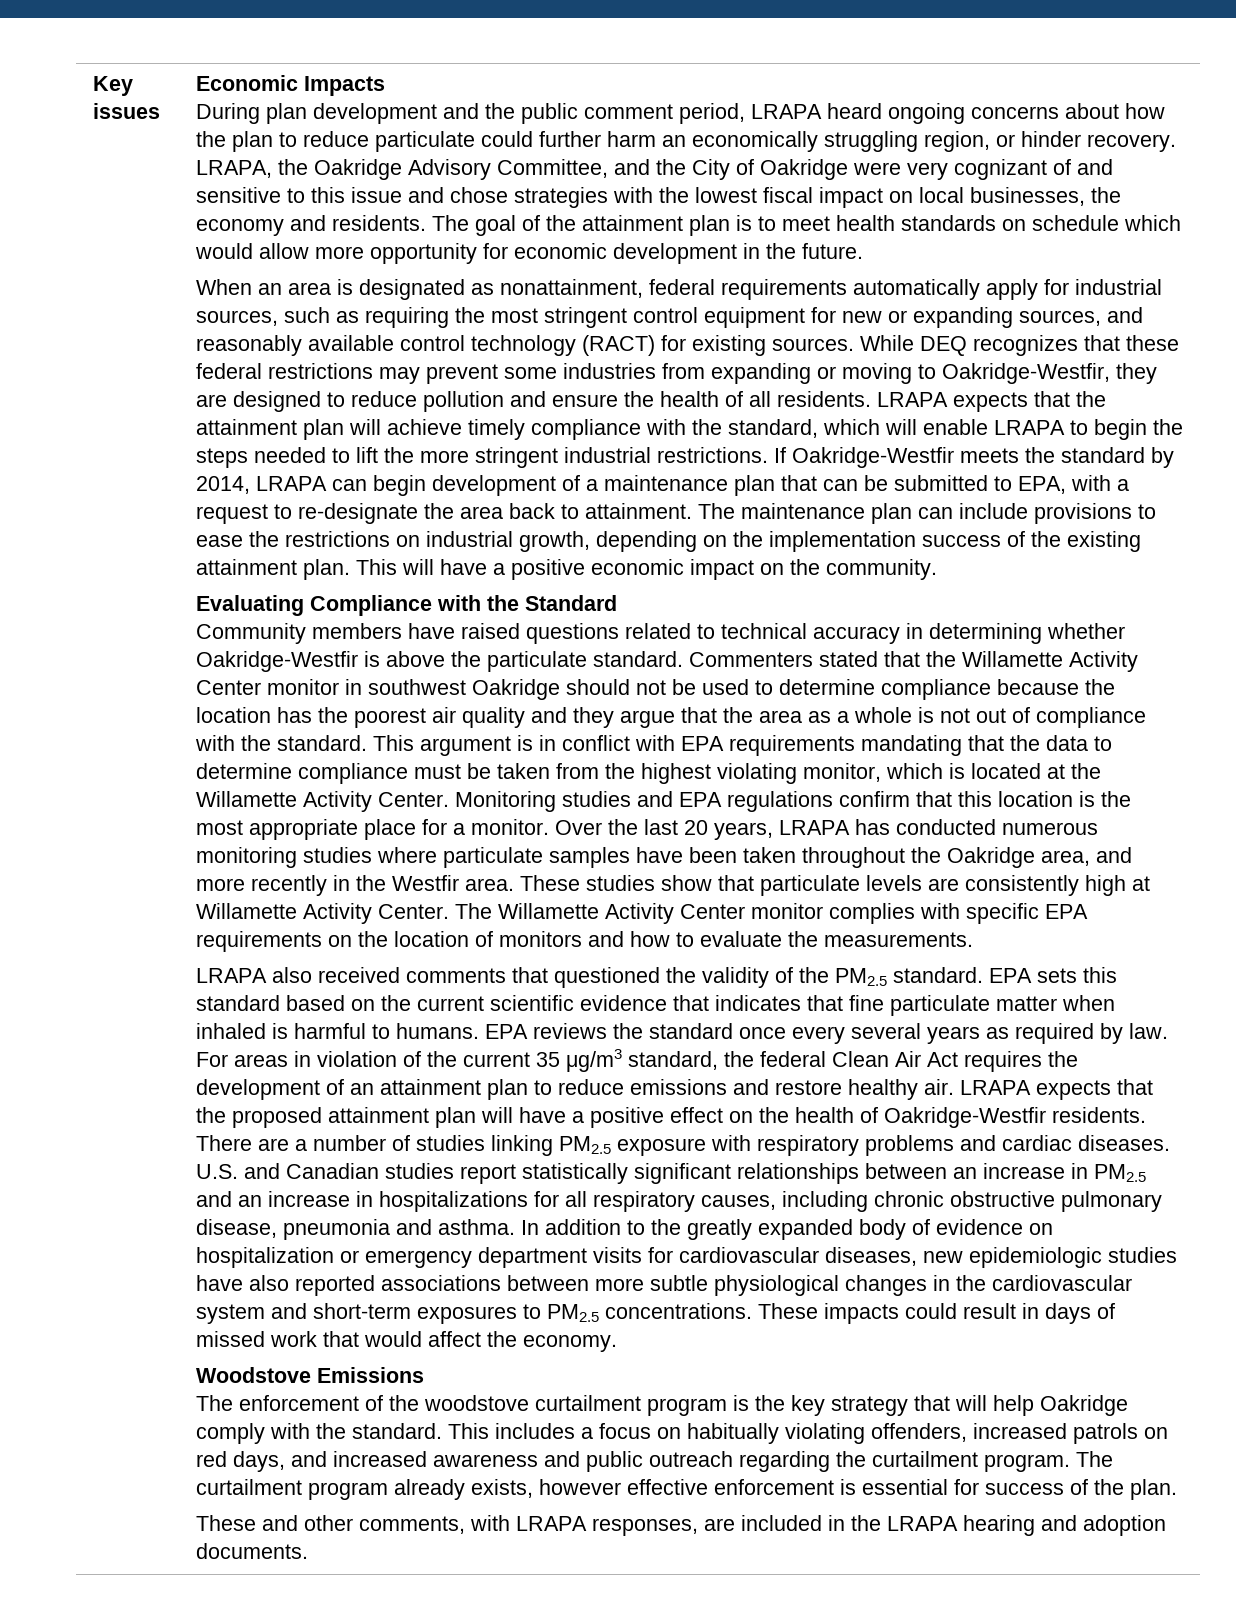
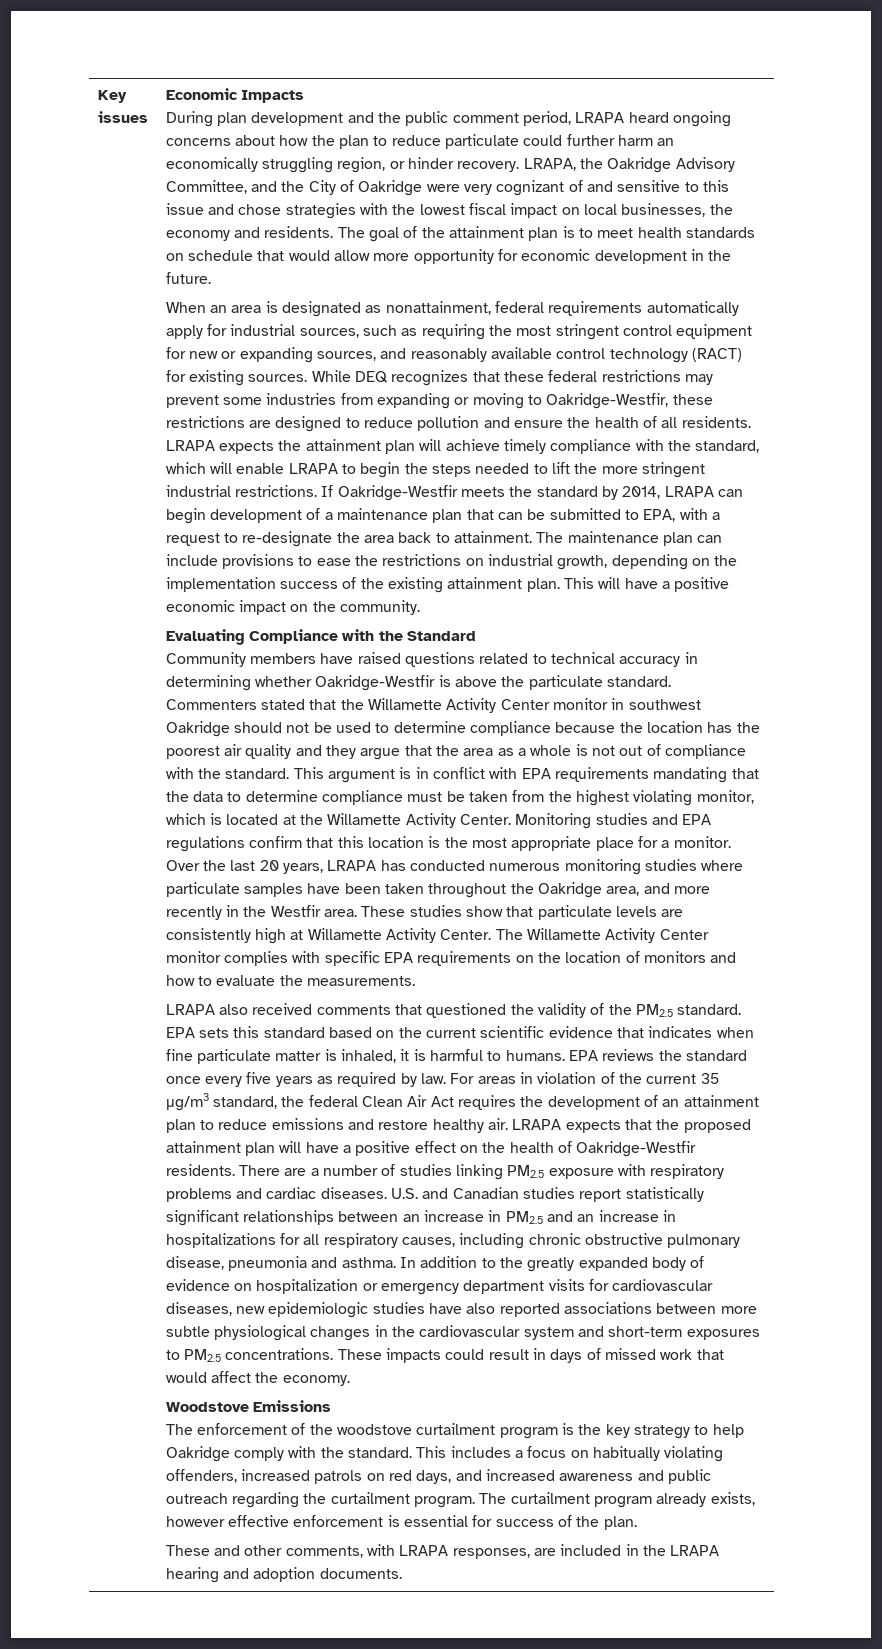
[1123,215,1181,231] which -> [257,250,285,261] that
[1115,363,1157,384] they -> [672,394,713,405] [165,416,245,428] these restrictions
[1033,391,1070,407] that -> (275, 447) none
[806,995,843,1011] that -> [716,1027,754,1038] when
[1061,995,1115,1011] [195,1023,266,1039] when inhaled -> [324,1049,410,1063] is inhaled, it
[850,1023,921,1039] several -> [246,1072,272,1084] five
[913,1395,987,1411] that will -> [694,1425,709,1435] to

